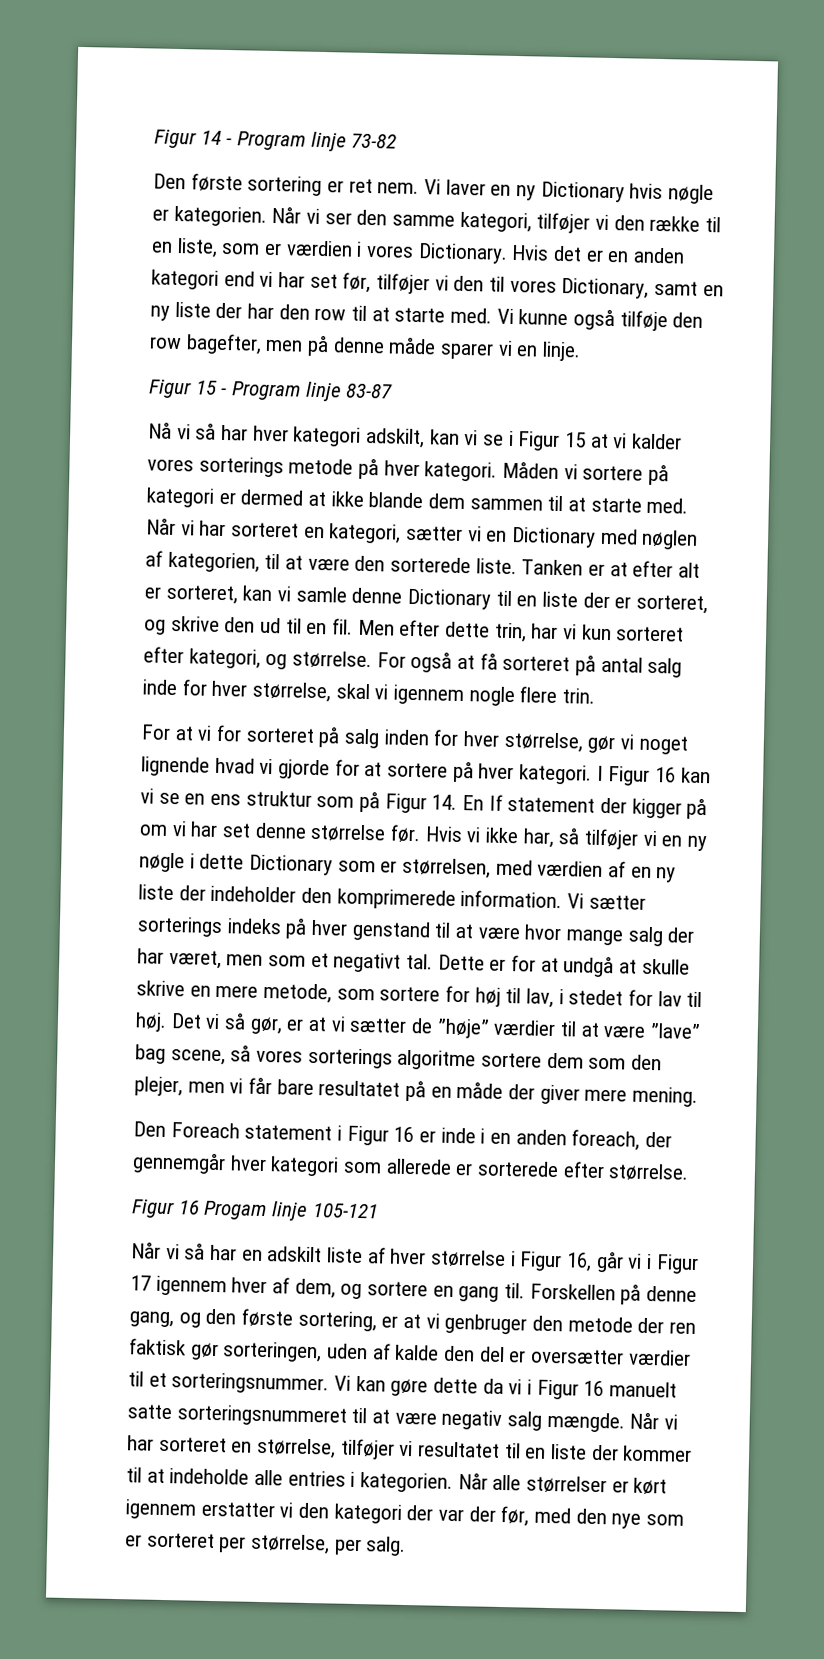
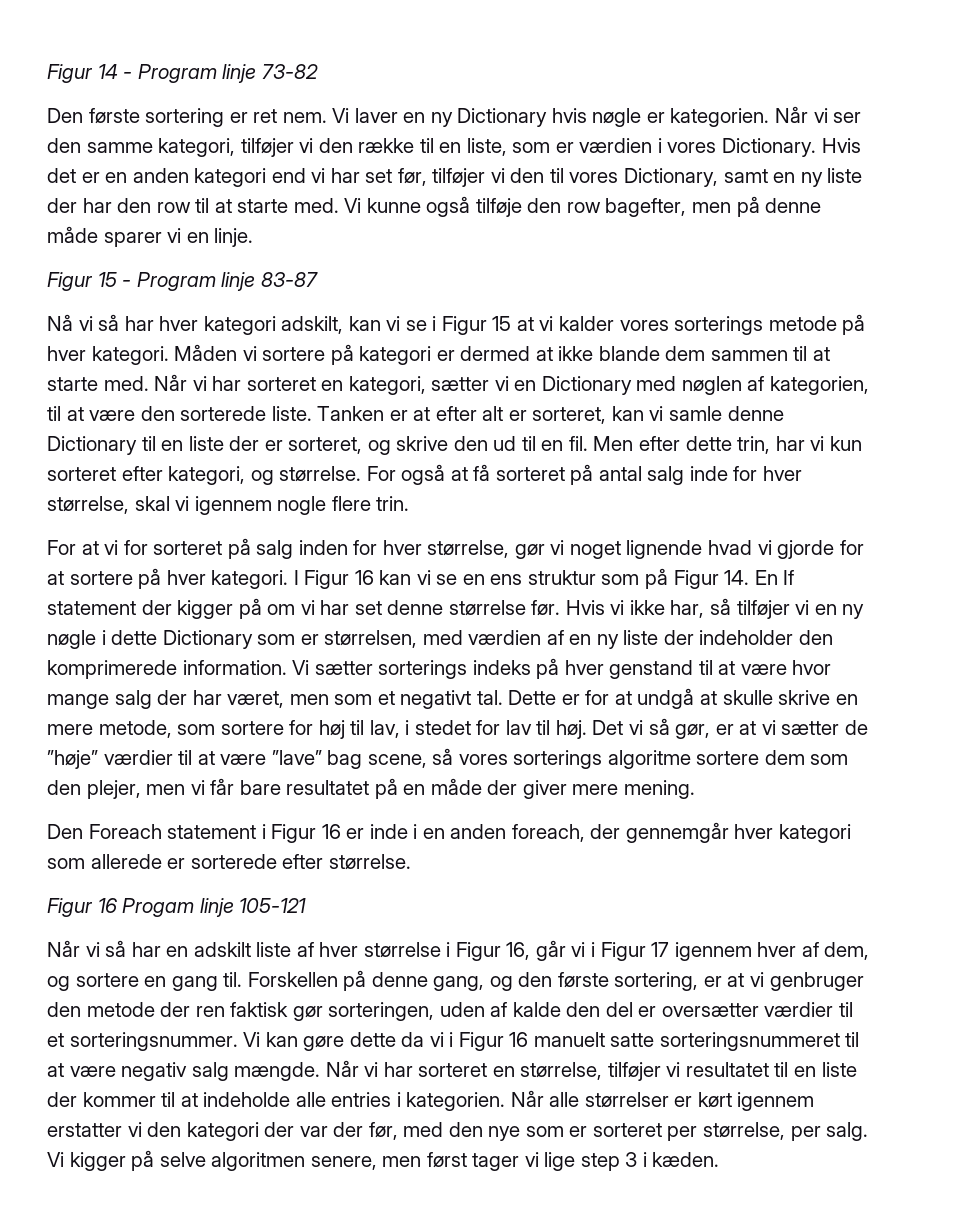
(407, 1546) none -> [47,1150,720,1171] Vi kigger på selve algoritmen senere, men først tager vi lige step 3 i kæden.

